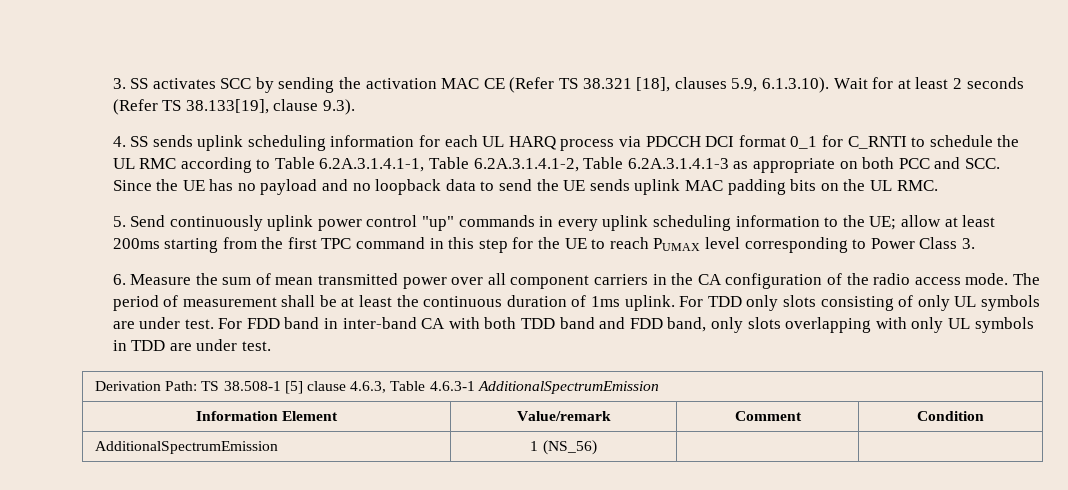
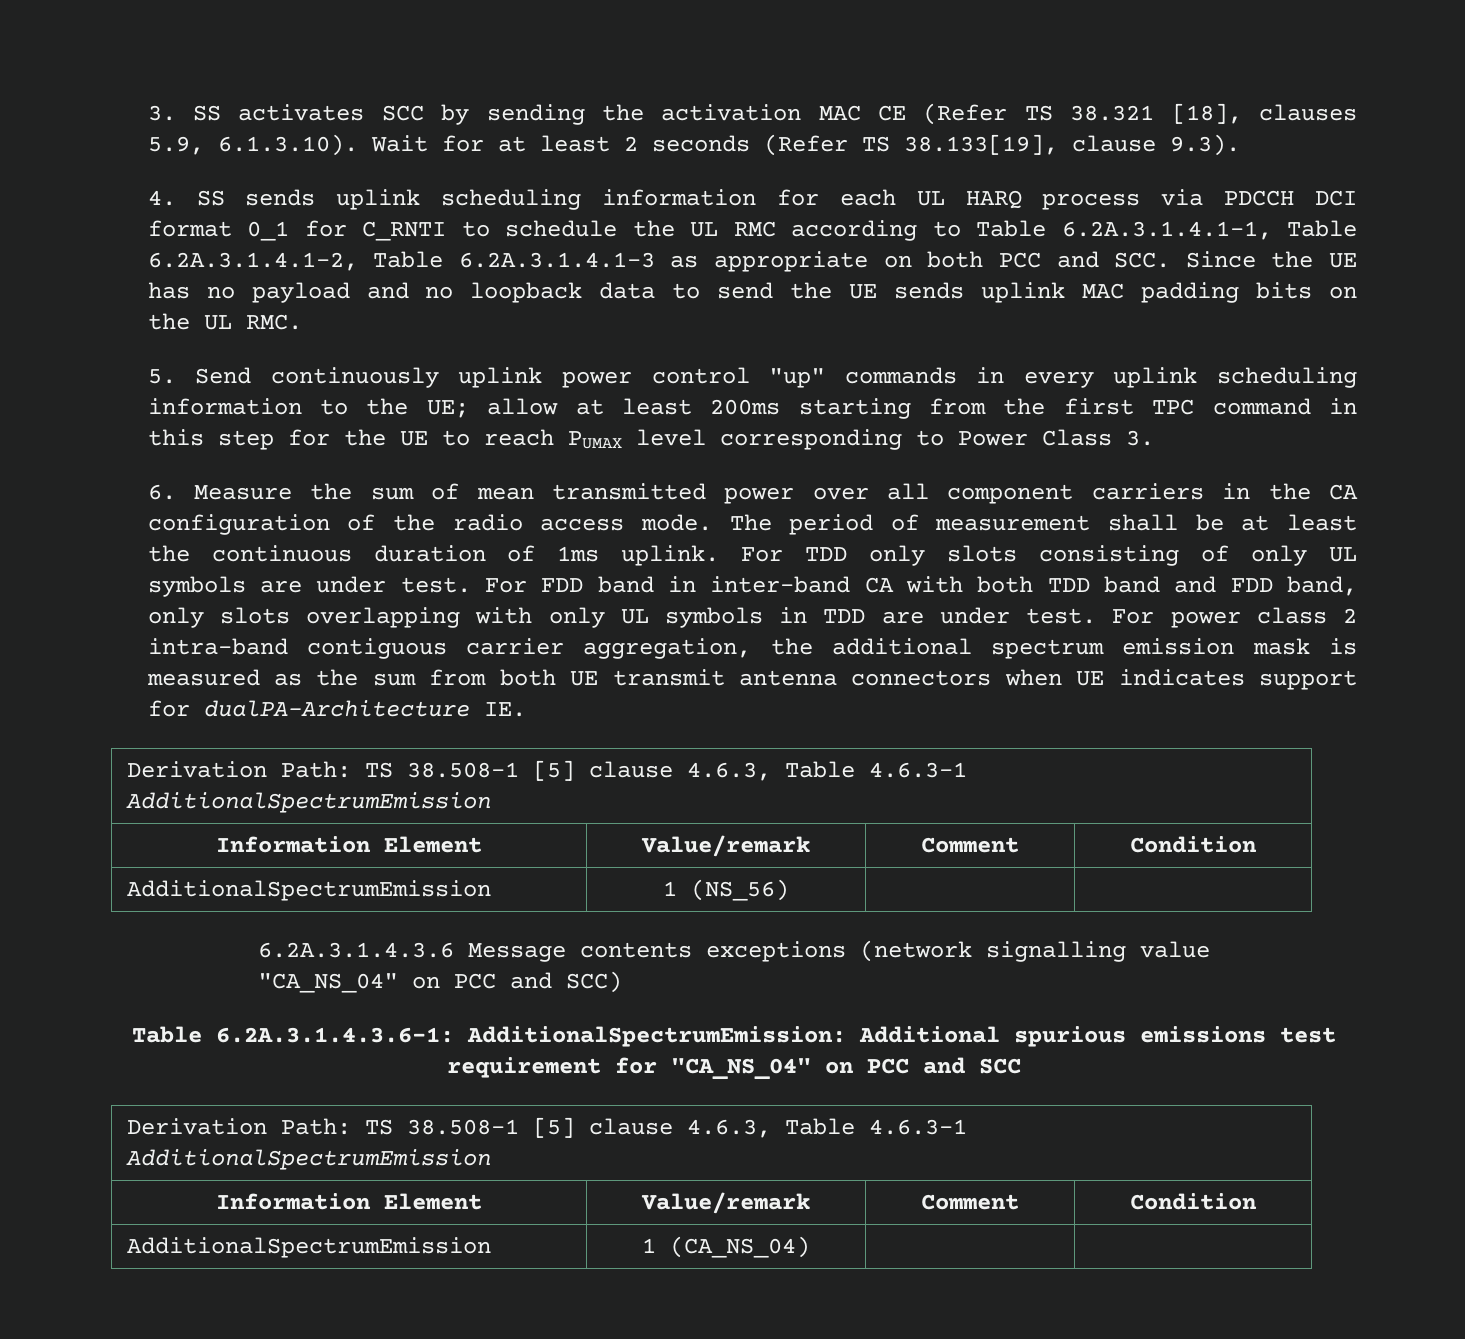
(271, 346) none -> [1112,607,1358,628] [147,638,1357,659] [146,669,1358,690] [147,700,526,717] For power class 2 intra-band contiguous carrier aggregation, the additional spectrum emission mask is measured as the sum from both UE transmit antenna connectors when UE indicates support for dualPA-Architecture IE.
(597, 447) none -> [257,940,1210,962] [257,971,622,993] [132,1026,1336,1047] [447,1057,1021,1080] [126,1117,967,1138] [125,1149,491,1170] [216,1193,482,1210] [641,1192,810,1214] [921,1194,1019,1210] [1130,1193,1257,1210] [126,1237,491,1258] [642,1236,810,1258] // 6.2A.3.1.4.3.6 Message contents exceptions (network signalling value "CA_NS_04" on PCC and SCC) // Table 6.2A.3.1.4.3.6-1: AdditionalSpectrumEmission: Additional spurious emissions test requirement for "CA_NS_04" on PCC and SCC // Derivation Path: TS 38.508-1 [5] clause 4.6.3, Table 4.6.3-1 AdditionalSpectrumEmission // Information Element | Value/remark | Comment | Condition // AdditionalSpectrumEmission | 1 (CA_NS_04) | |

